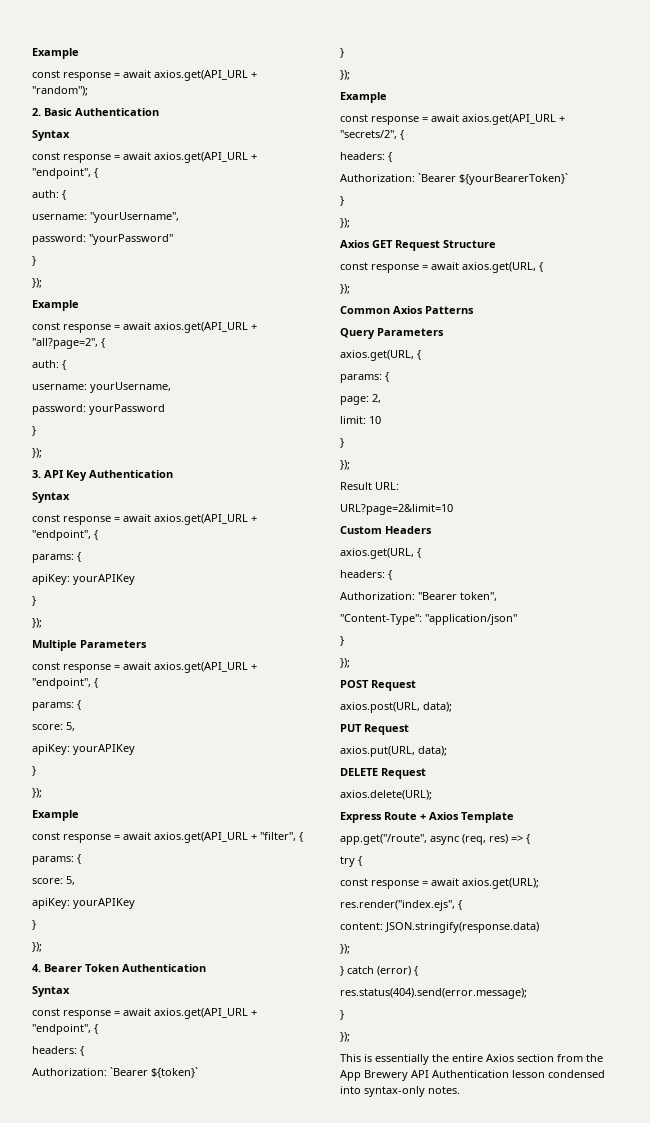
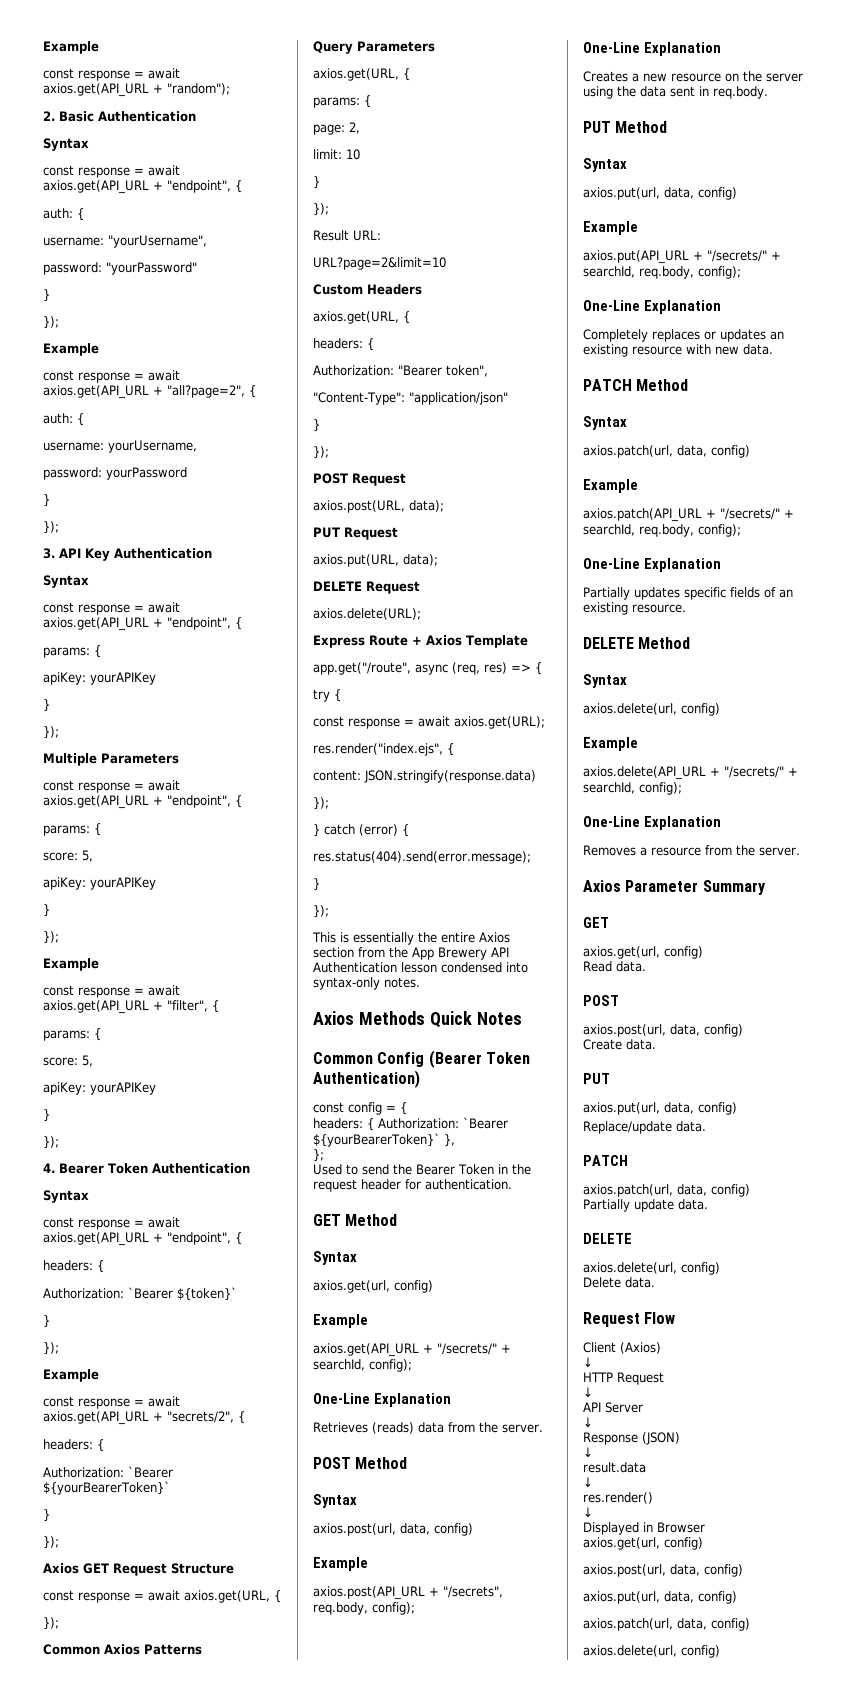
(460, 1090) none -> [313,1011,522,1028] [313,1050,530,1068] [313,1070,420,1088] [313,1102,407,1115] [313,1117,508,1131] [313,1133,455,1147] [313,1149,324,1162] [313,1164,531,1175] [313,1179,512,1192] [313,1214,398,1226] [313,1251,357,1265] [313,1280,433,1293] [313,1314,368,1328] [313,1343,511,1357] [313,1359,412,1372] [313,1393,451,1407] [313,1422,543,1434] [313,1457,408,1469] [313,1494,357,1508] [313,1523,473,1536] [313,1557,368,1571] [313,1586,503,1600] [313,1602,415,1615] [583,42,721,56] [583,71,803,82] [583,86,768,99] [583,121,668,133] [583,158,627,172] [583,187,737,200] [583,221,638,235] [583,250,781,264] [583,266,741,279] [583,300,721,314] [583,329,784,342] [583,344,773,357] [583,379,689,391] [583,416,627,430] [583,445,750,458] [583,479,638,493] [583,508,794,522] [583,524,741,537] [583,558,721,572] [583,587,793,600] [583,602,686,615] [583,637,691,649] [583,674,627,688] [583,703,720,716] [583,737,638,751] [583,766,798,780] [583,782,682,795] [583,816,721,830] [583,845,800,856] [583,880,766,895] [583,917,609,928] [583,946,703,959] [583,961,646,972] [583,995,619,1006] [583,1024,743,1037] [583,1039,656,1050] [583,1073,610,1084] [583,1102,737,1115] [583,1121,706,1134] [583,1155,628,1166] [583,1184,750,1197] [583,1199,708,1212] [583,1233,632,1244] [583,1262,720,1275] [583,1277,655,1288] [583,1312,676,1327] [583,1342,661,1354] [583,1357,593,1368] [583,1372,664,1385] [583,1387,593,1398] [583,1402,643,1413] [583,1417,593,1428] [583,1432,680,1445] [583,1447,593,1458] [583,1462,646,1473] [583,1477,593,1488] [583,1492,653,1504] [583,1507,593,1518] [583,1522,705,1535] [583,1537,703,1550] [583,1564,743,1577] [583,1591,737,1604] [583,1618,750,1631] [583,1645,720,1658] // Axios Methods Quick Notes // Common Config (Bearer Token Authentication) // const config = { // headers: { Authorization: `Bearer ${yourBearerToken}` }, // }; // Used to send the Bearer Token in the request header for authentication. // GET Method // Syntax // axios.get(url, config) // Example // axios.get(API_URL + "/secrets/" + searchId, config); // One-Line Explanation // Retrieves (reads) data from the server. // POST Method // Syntax // axios.post(url, data, config) // Example // axios.post(API_URL + "/secrets", req.body, config); // One-Line Explanation // Creates a new resource on the server using the data sent in req.body. // PUT Method // Syntax // axios.put(url, data, config) // Example // axios.put(API_URL + "/secrets/" + searchId, req.body, config); // One-Line Explanation // Completely replaces or updates an existing resource with new data. // PATCH Method // Syntax // axios.patch(url, data, config) // Example // axios.patch(API_URL + "/secrets/" + searchId, req.body, config); // One-Line Explanation // Partially updates specific fields of an existing resource. // DELETE Method // Syntax // axios.delete(url, config) // Example // axios.delete(API_URL + "/secrets/" + searchId, config); // One-Line Explanation // Removes a resource from the server. // Axios Parameter Summary // GET // axios.get(url, config) // Read data. // POST // axios.post(url, data, config) // Create data. // PUT // axios.put(url, data, config) // Replace/update data. // PATCH // axios.patch(url, data, config) // Partially update data. // DELETE // axios.delete(url, config) // Delete data. // Request Flow // Client (Axios) // ↓ // HTTP Request // ↓ // API Server // ↓ // Response (JSON) // ↓ // result.data // ↓ // res.render() // ↓ // Displayed in Browser // axios.get(url, config) // axios.post(url, data, config) // axios.put(url, data, config) // axios.patch(url, data, config) // axios.delete(url, config)

